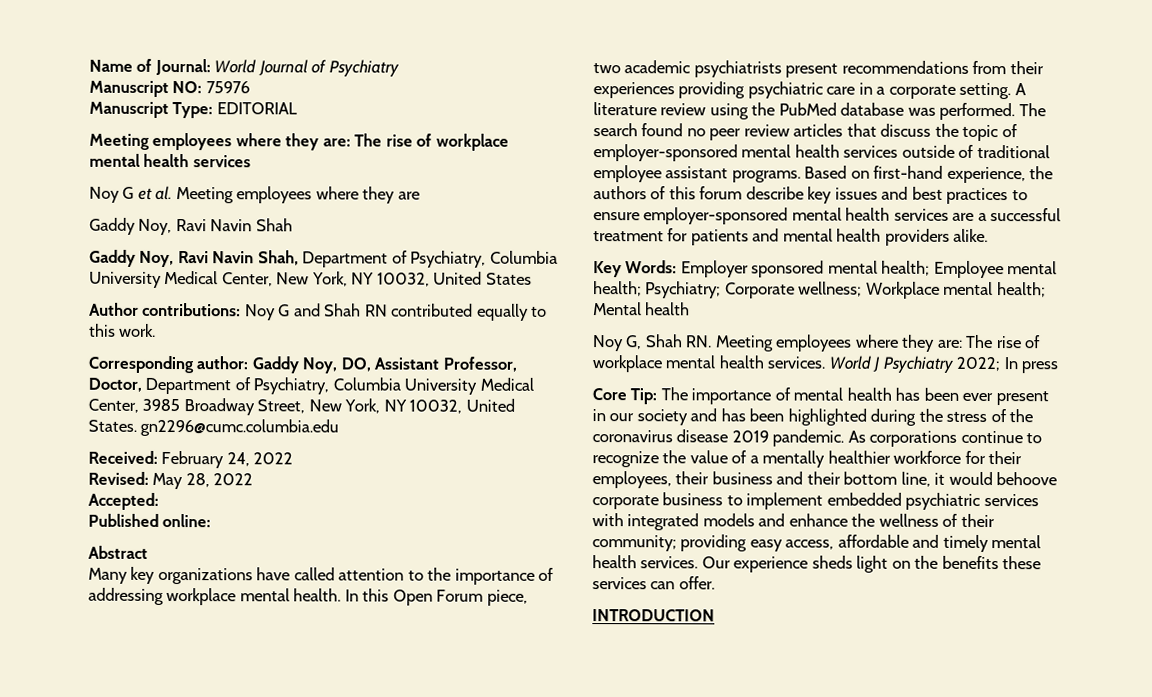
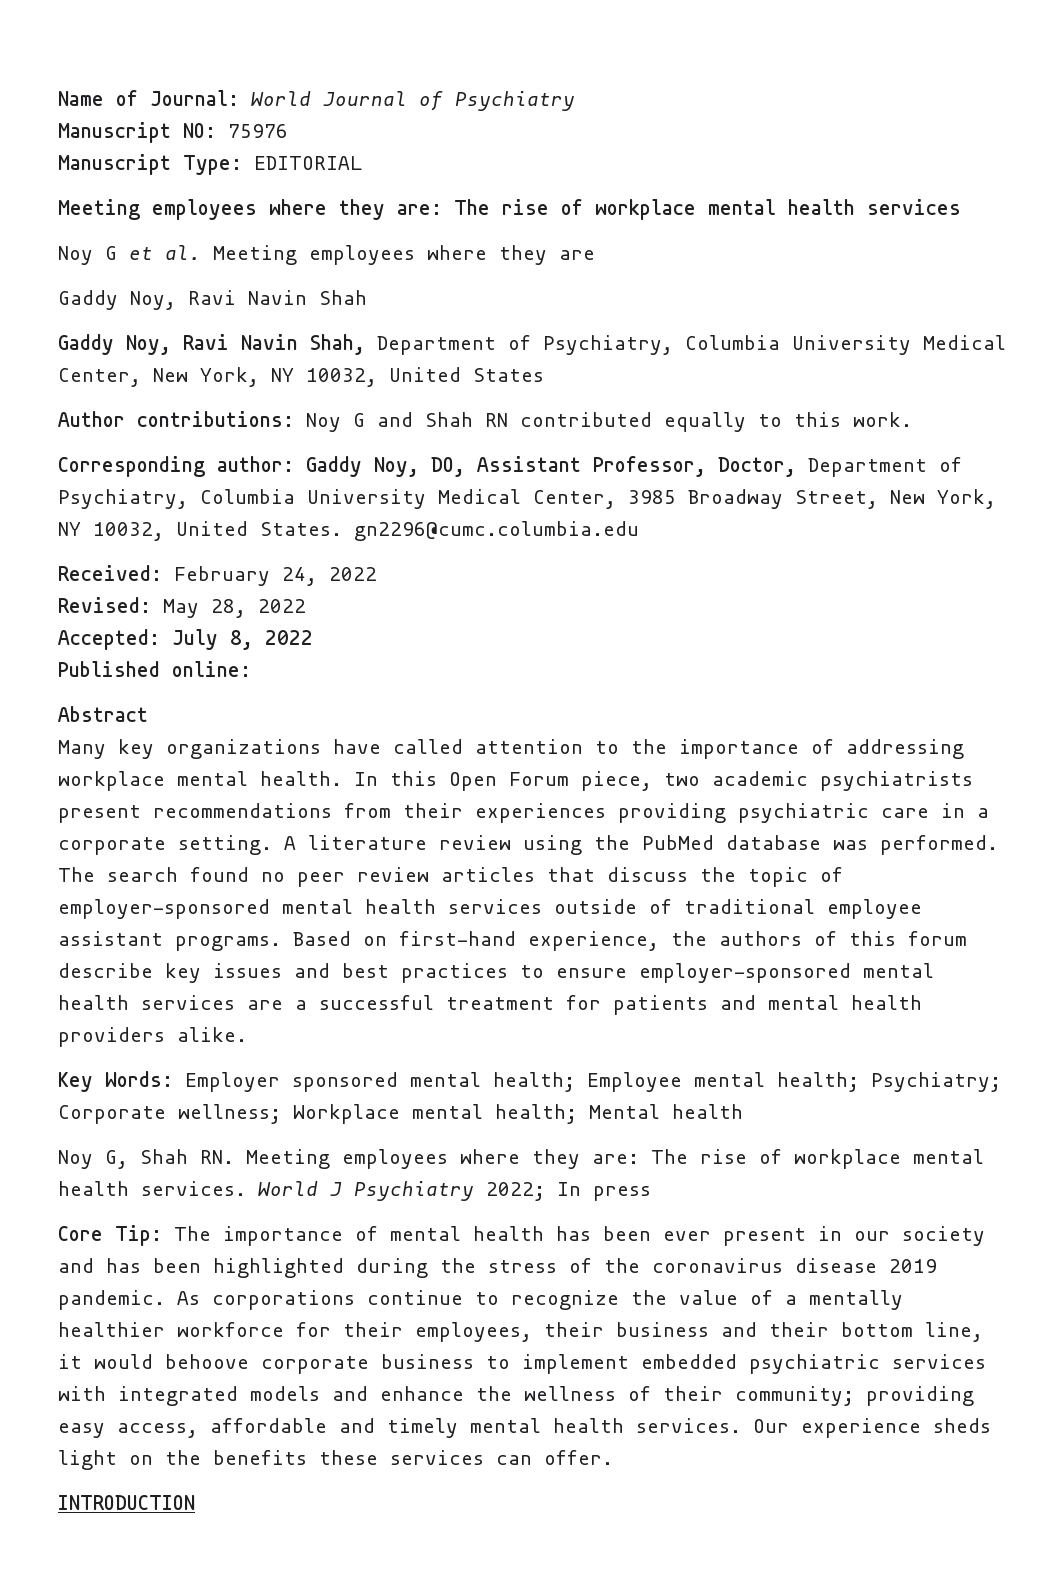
(159, 501) none -> [172,629,313,650] July 8, 2022

